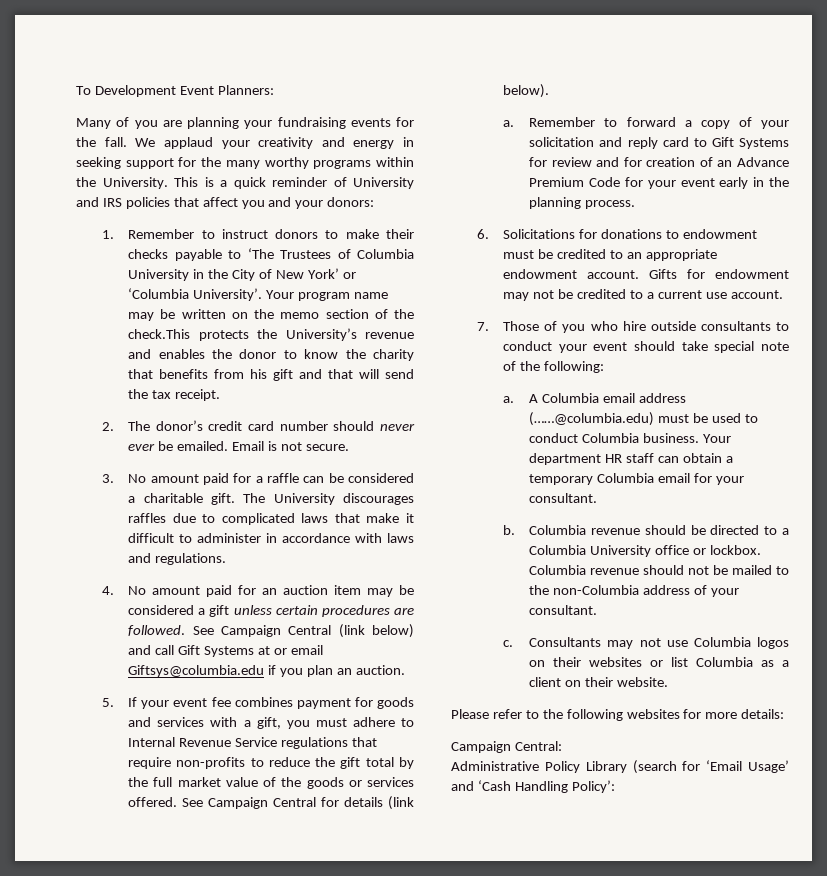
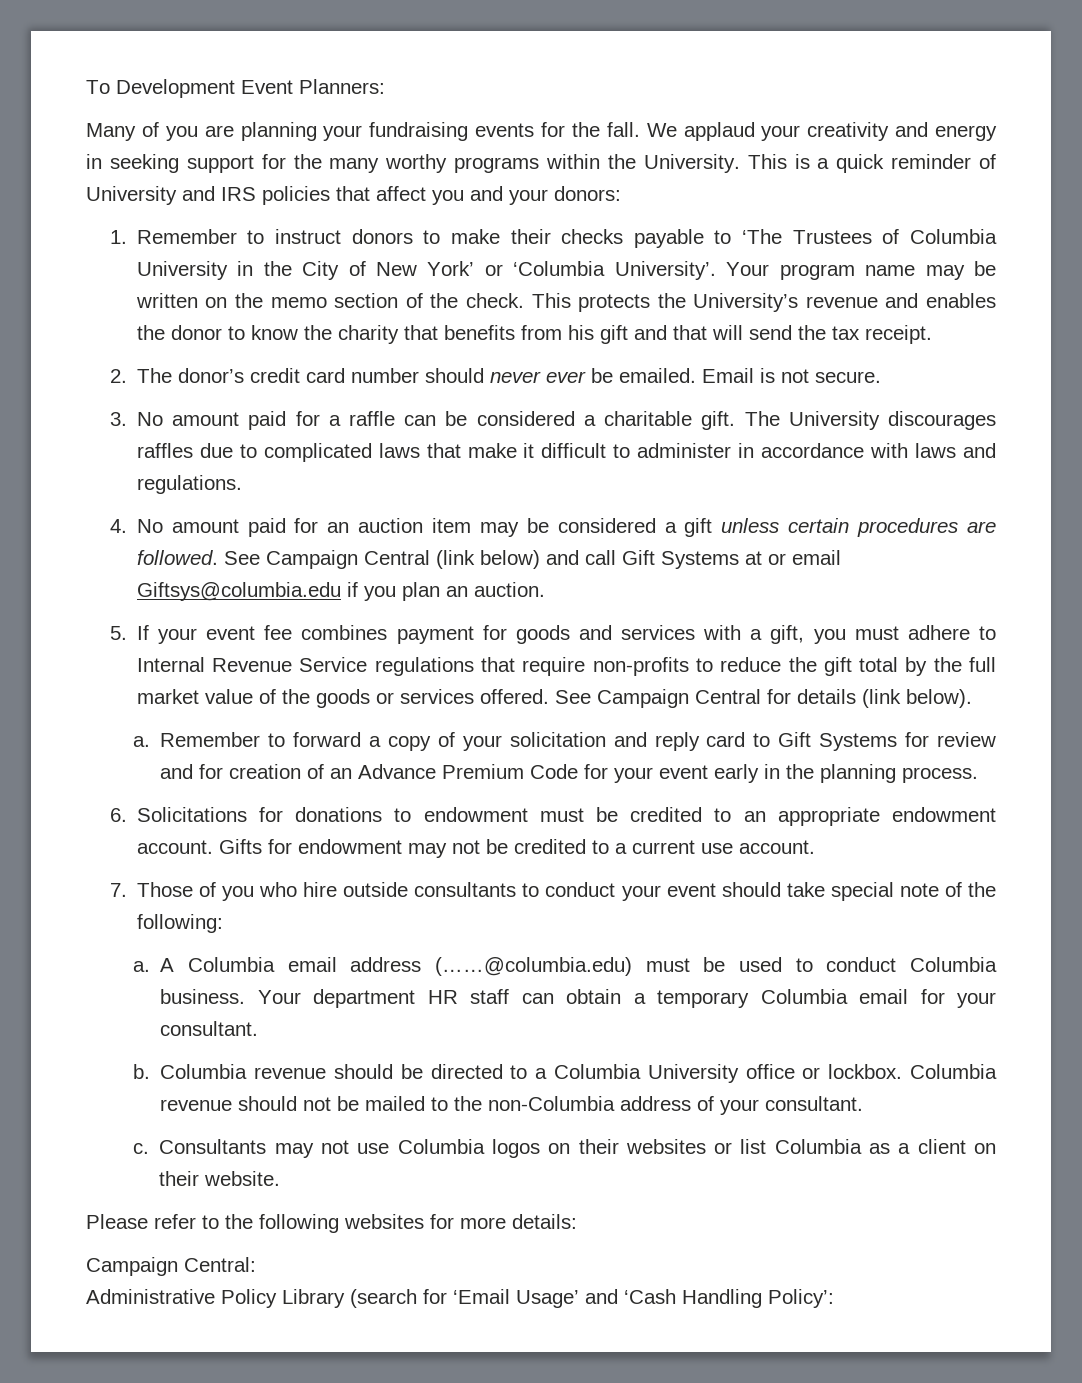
[128,329,191,339] check.This -> [465,293,571,308] check. This

